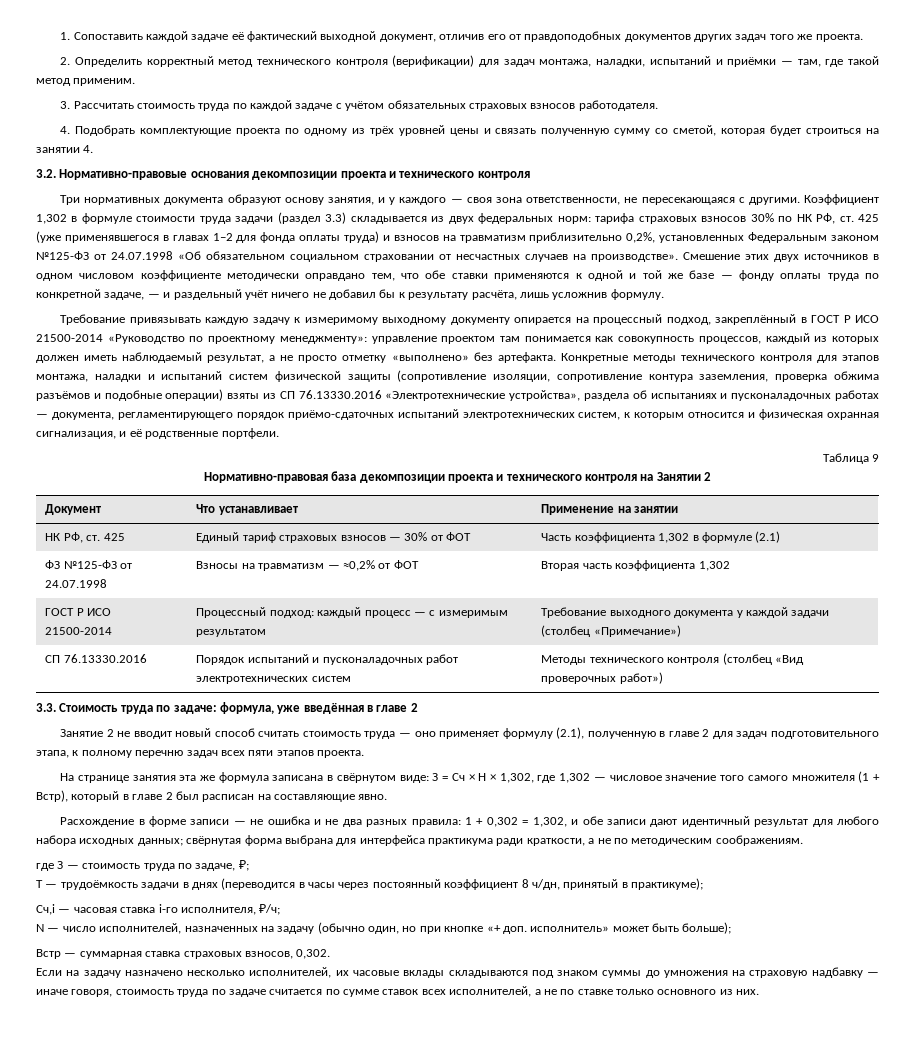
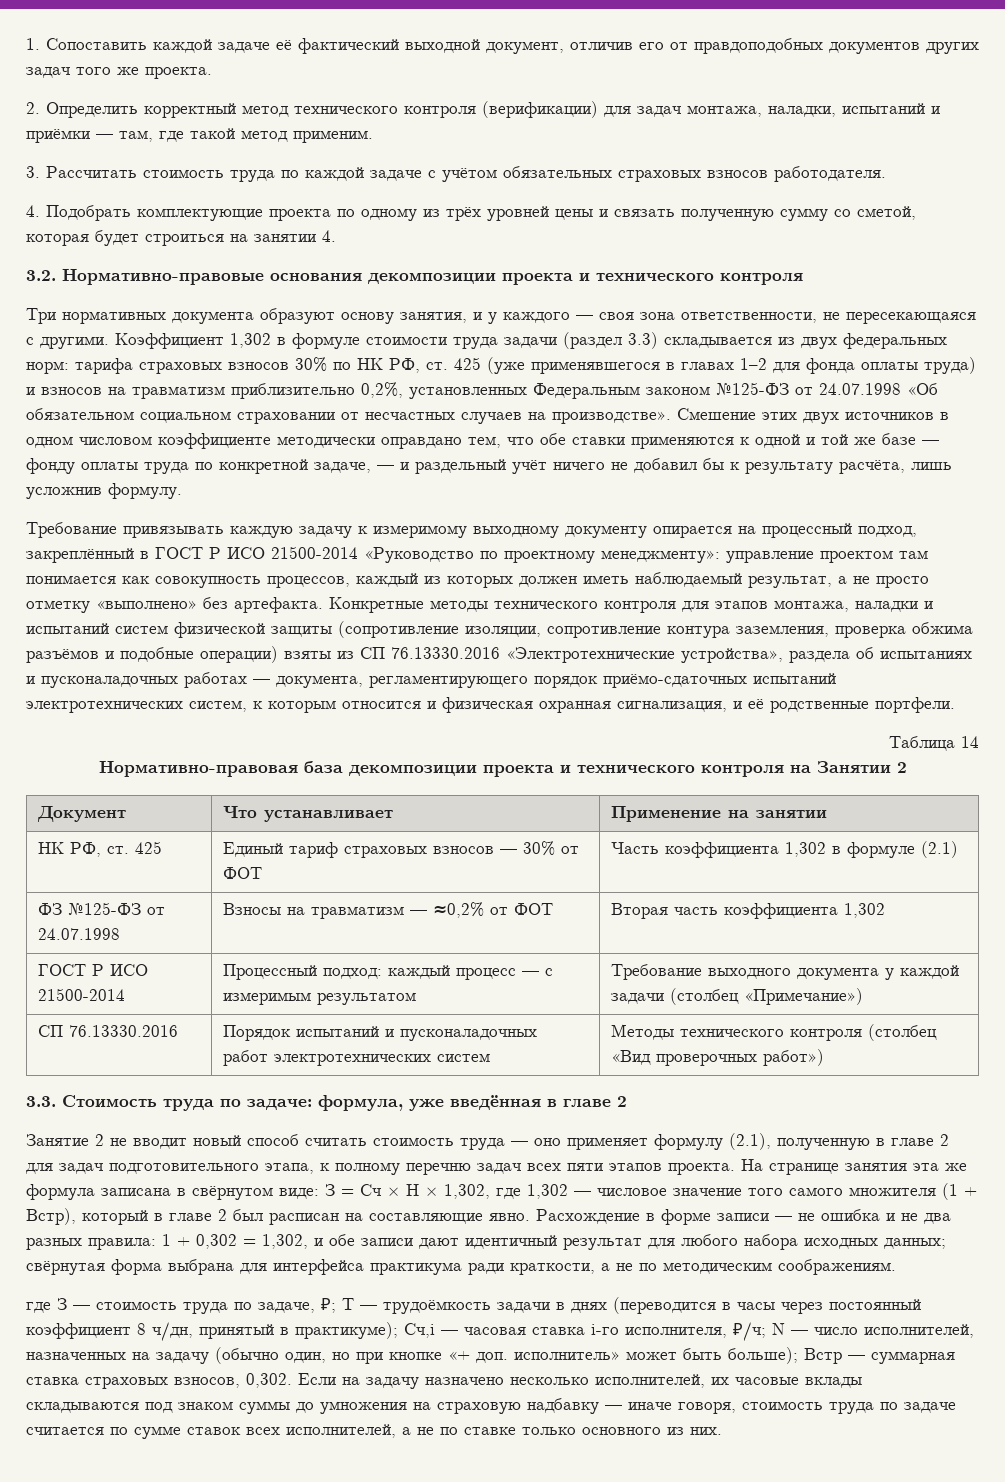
[872,454,879,462] 9 -> [961,736,979,748] 14
(364, 754) // -> (735, 1169) none
(388, 797) // -> (530, 1217) none
(249, 865) // -> (336, 1305) none
(703, 884) // -> (398, 1330) none
(281, 909) // -> (766, 1331) none
(732, 928) // -> (798, 1355) none
(331, 954) // -> (292, 1380) none

